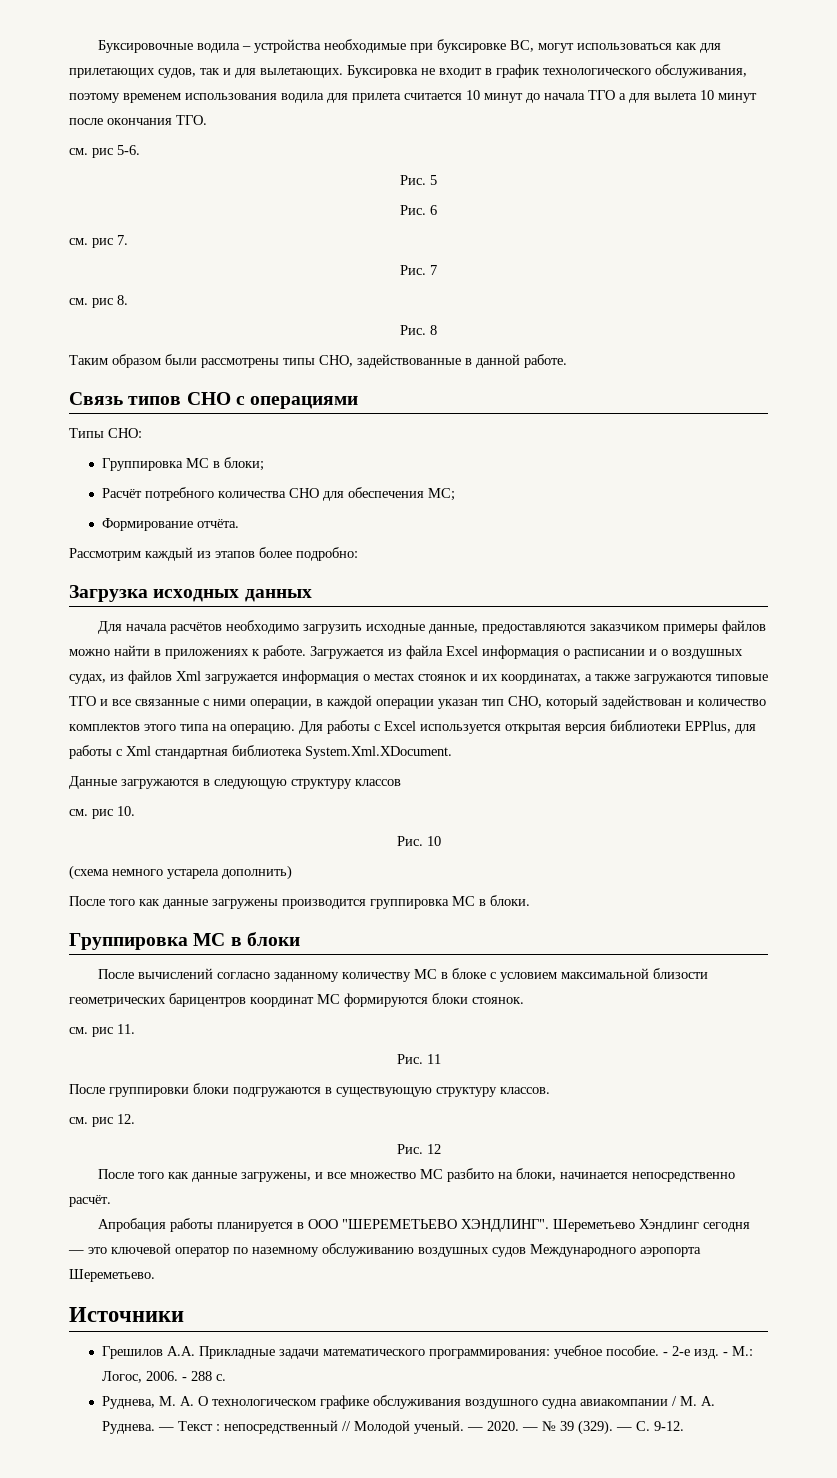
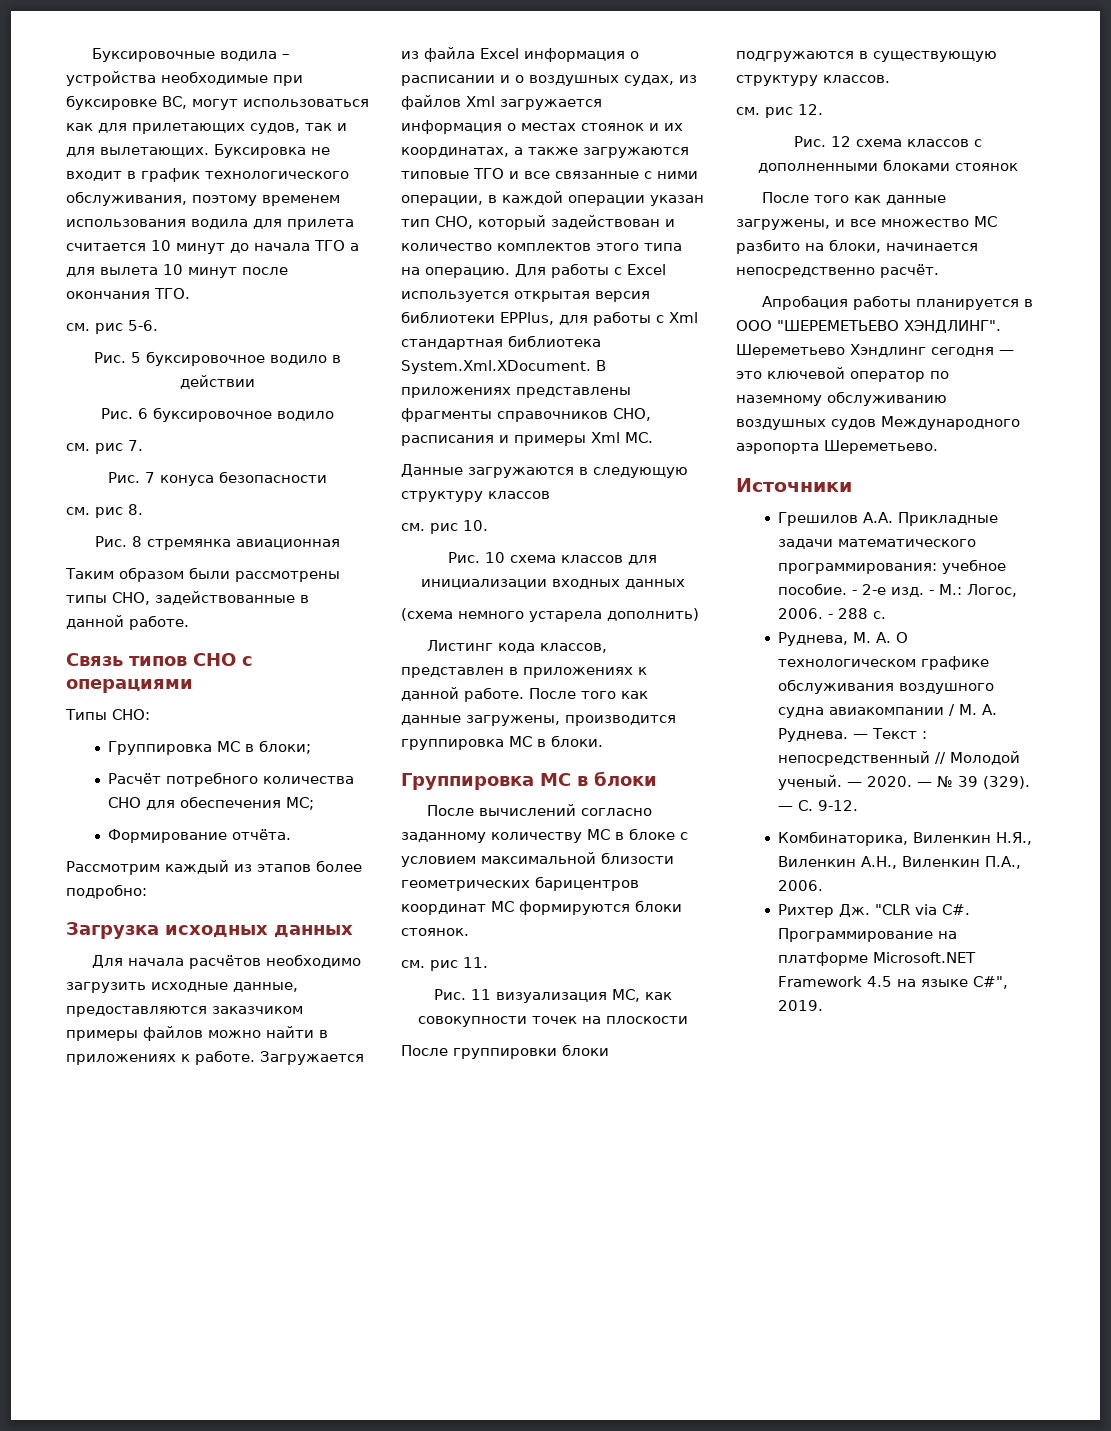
(437, 180) none -> [146,351,341,366] [180,375,255,389] буксировочное водило в действии
(437, 210) none -> [153,407,334,422] буксировочное водило
(437, 270) none -> [160,471,327,486] конуса безопасности
(437, 330) none -> [147,539,340,550] стремянка авиационная
(452, 752) none -> [596,360,606,371] [401,387,631,398] [401,408,651,422] [401,432,653,446] В приложениях представлены фрагменты справочников СНО, расписания и примеры Xml МС.
[69,865,292,880] [69,896,278,909] // (схема немного устарела дополнить) // После того как данные загружены -> [510,555,657,565] [420,579,685,589] [401,608,699,622] [427,640,608,653] [401,667,647,678] [401,687,648,702] [401,715,560,726] схема классов для инициализации входных данных // (схема немного устарела дополнить) // Листинг кода классов, представлен в приложениях к данной работе. После того как данные загружены,
(441, 1059) none -> [495,989,672,1003] [417,1016,688,1027] визуализация МС, как совокупности точек на плоскости
(441, 1149) none -> [855,139,982,147] [757,159,1018,173] схема классов с дополненными блоками стоянок
(684, 1426) none -> [778,831,1033,846] [778,856,1022,869] [778,880,824,891] [778,904,971,918] [778,928,958,942] [778,952,977,966] [778,976,1009,989] [778,1000,824,1011] // Комбинаторика, Виленкин Н.Я., Виленкин А.Н., Виленкин П.А., 2006. // Рихтер Дж. "CLR via C#. Программирование на платформе Microsoft.NET Framework 4.5 на языке C#", 2019.

